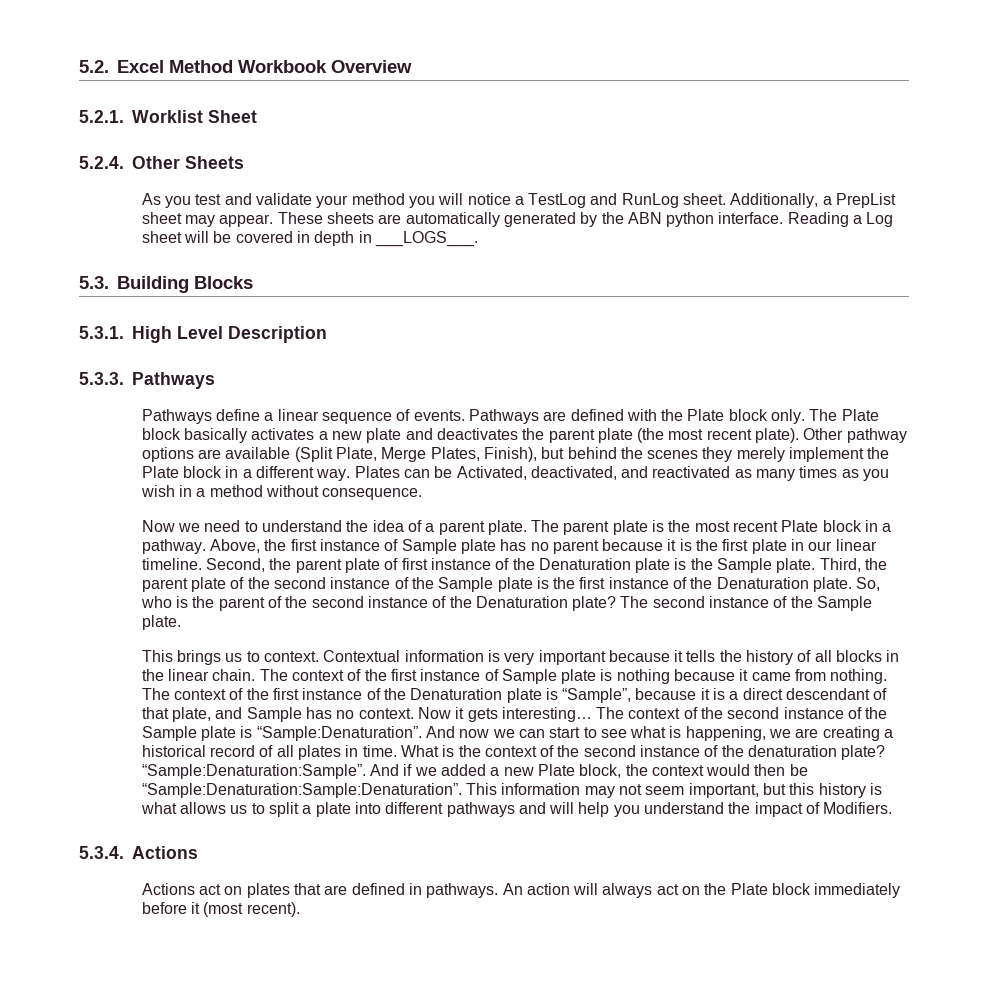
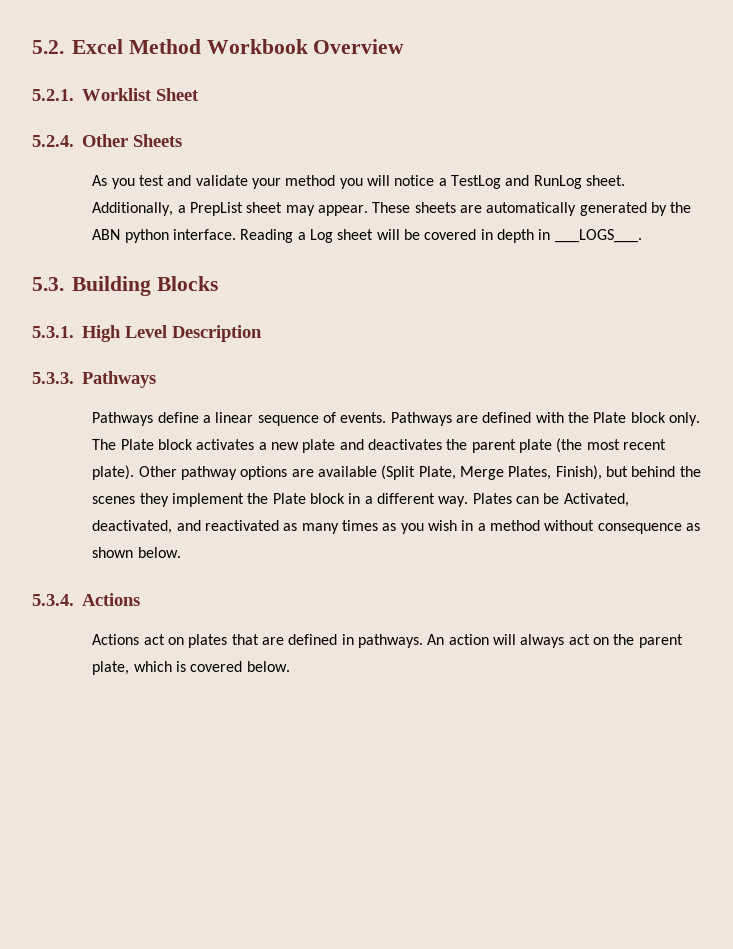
[183,428,247,443] basically -> (194, 444) none
[736,447,785,462] merely -> (169, 500) none
[322,488,423,500] [141,520,892,535] [141,539,877,554] [141,558,888,573] [141,577,881,592] [140,596,873,611] [141,615,181,630] [141,650,900,665] [141,669,888,684] [141,688,888,703] [141,707,888,722] [141,726,894,741] [141,745,886,760] [141,764,808,779] [141,783,882,798] [140,802,893,817] consequence. // Now we need to understand the idea of a parent plate. The parent plate is the most recent Plate block in a pathway. Above, the first instance of Sample plate has no parent because it is the first plate in our linear timeline. Second, the parent plate of first instance of the Denaturation plate is the Sample plate. Third, the parent plate of the second instance of the Sample plate is the first instance of the Denaturation plate. So, who is the parent of the second instance of the Denaturation plate? The second instance of the Sample plate. // This brings us to context. Contextual information is very important because it tells the history of all blocks in the linear chain. The context of the first instance of Sample plate is nothing because it came from nothing. The context of the first instance of the Denaturation plate is “Sample”, because it is a direct descendant of that plate, and Sample has no context. Now it gets interesting… The context of the second instance of the Sample plate is “Sample:Denaturation”. And now we can start to see what is happening, we are creating a historical record of all plates in time. What is the context of the second instance of the denaturation plate? “Sample:Denaturation:Sample”. And if we added a new Plate block, the context would then be “Sample:Denaturation:Sample:Denaturation”. This information may not seem important, but this history is what allows us to split a plate into different pathways and will help you understand the impact of Modifiers. -> [597,523,700,534] [92,547,181,558] consequence as shown below.
[730,883,901,898] [141,902,300,917] Plate block immediately before it (most recent). -> [638,634,683,648] [92,661,290,675] parent plate, which is covered below.

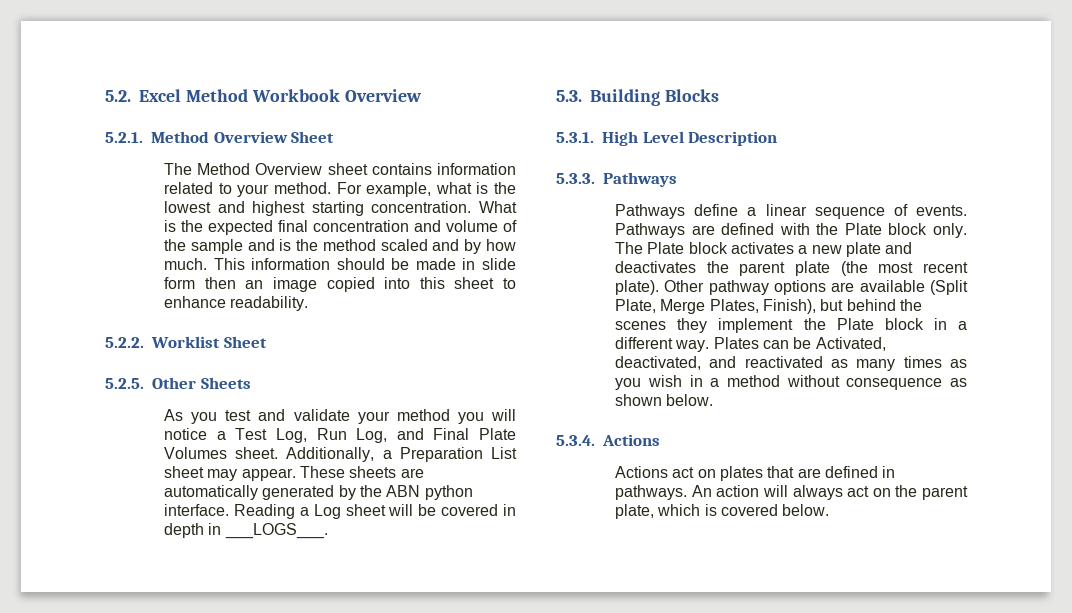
(74, 95) none -> [151,131,335,143] [164,163,516,175] [164,182,517,197] [164,201,517,216] [164,220,517,235] [164,239,516,254] [164,258,516,270] [164,277,517,292] [164,296,309,311] [105,337,144,348] Method Overview Sheet // The Method Overview sheet contains information related to your method. For example, what is the lowest and highest starting concentration. What is the expected final concentration and volume of the sample and is the method scaled and by how much. This information should be made in slide form then an image copied into this sheet to enhance readability. // 5.2.2.
[32,135,74,147] 5.2.4. -> [105,378,144,389] 5.2.5.
[450,175,582,189] TestLog and RunLog -> [235,428,517,443] [164,447,228,459] Test Log, Run Log, and Final Plate Volumes
[190,202,244,216] PrepList -> [399,447,517,462] Preparation List

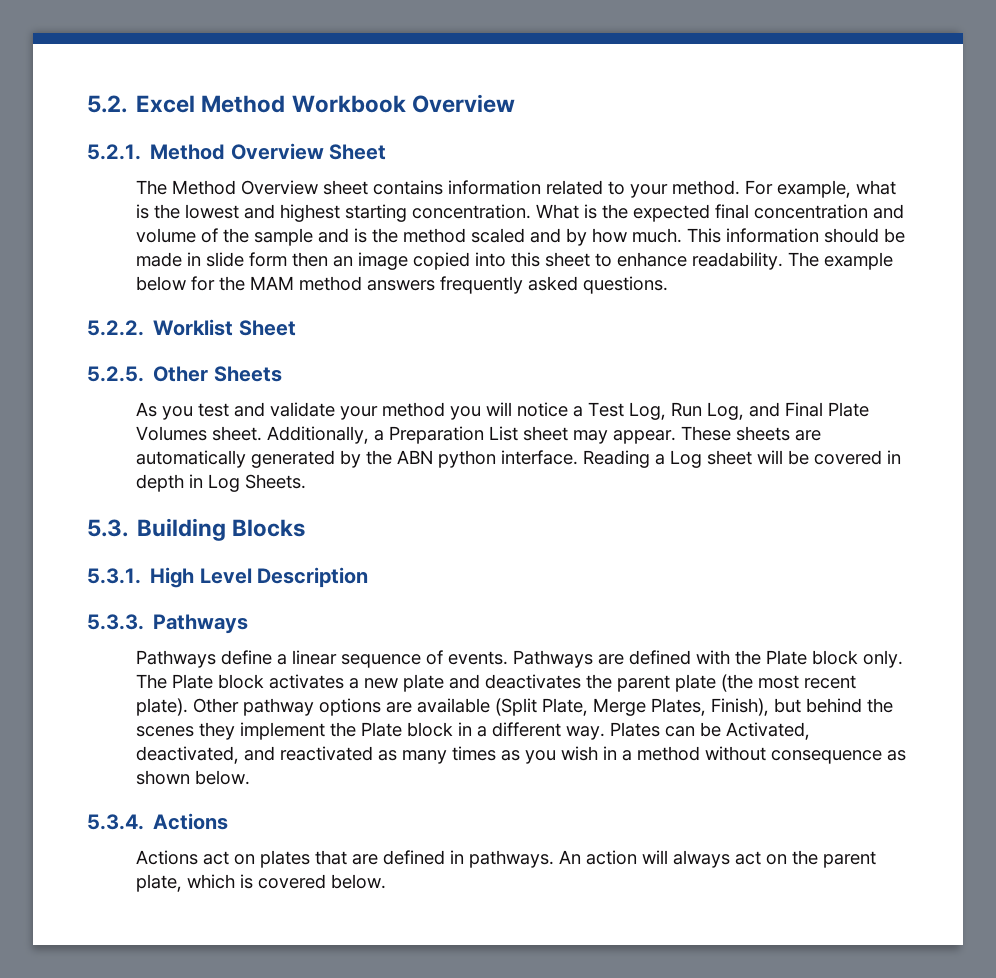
(309, 303) none -> [787,252,893,270] [135,276,668,294] The example below for the MAM method answers frequently asked questions.
[224,523,328,539] ___LOGS___. -> [207,474,306,492] Log Sheets.

